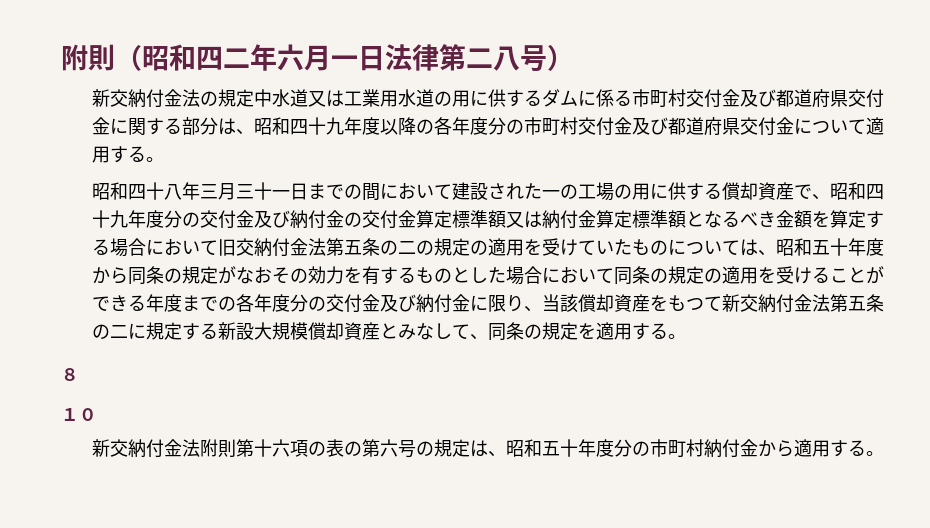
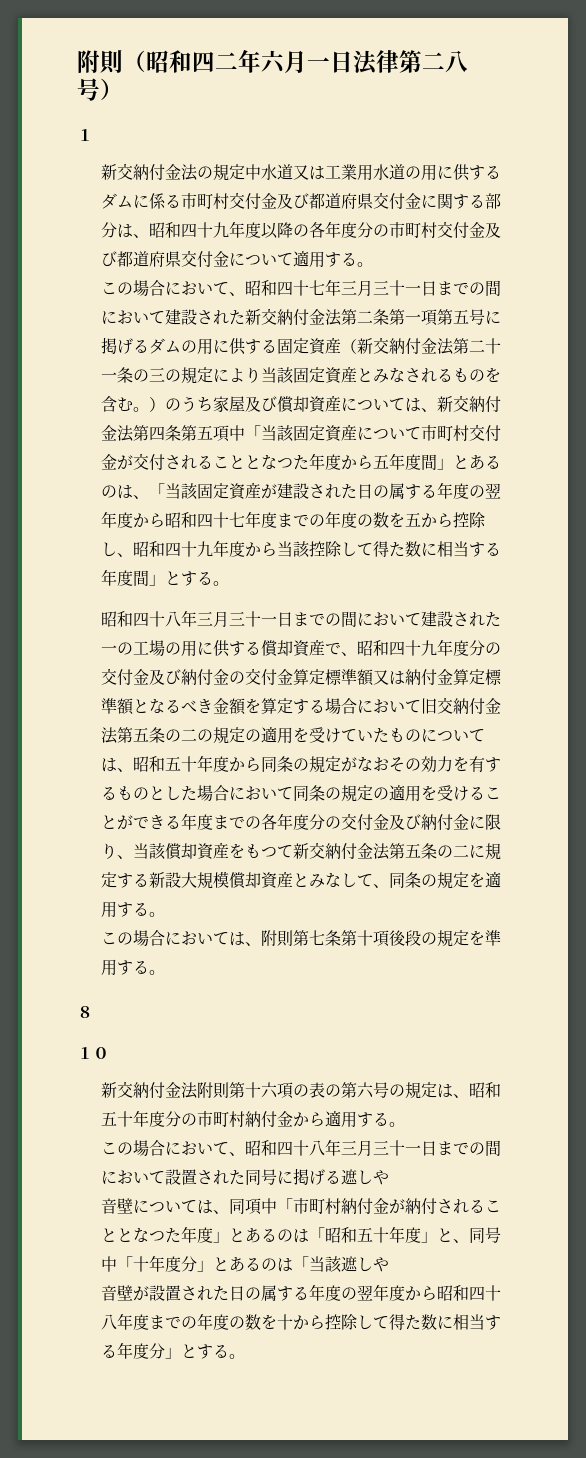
(574, 58) none -> [77,129,93,141] // １
(165, 159) none -> [101,279,502,296] [101,308,502,326] [101,337,502,355] [101,366,502,384] [101,395,502,413] [101,424,502,442] [101,453,502,471] [101,482,502,500] [101,511,487,528] [101,540,502,558] [101,569,230,586] // この場合において、昭和四十七年三月三十一日までの間において建設された新交納付金法第二条第一項第五号に掲げるダムの用に供する固定資産（新交納付金法第二十一条の三の規定により当該固定資産とみなされるものを含む。）のうち家屋及び償却資産については、新交納付金法第四条第五項中「当該固定資産について市町村交付金が交付されることとなつた年度から五年度間」とあるのは、「当該固定資産が建設された日の属する年度の翌年度から昭和四十七年度までの年度の数を五から控除し、昭和四十九年度から当該控除して得た数に相当する年度間」とする。
(687, 336) none -> [101,930,502,947] [101,959,166,976] // この場合においては、附則第七条第十項後段の規定を準用する。
(885, 453) none -> [101,1139,502,1156] [101,1168,390,1185] [101,1198,502,1215] [101,1226,502,1243] [101,1255,390,1273] [101,1284,502,1301] [101,1313,502,1330] [101,1342,246,1359] // この場合において、昭和四十八年三月三十一日までの間において設置された同号に掲げる遮しや // 音壁については、同項中「市町村納付金が納付されることとなつた年度」とあるのは「昭和五十年度」と、同号中「十年度分」とあるのは「当該遮しや // 音壁が設置された日の属する年度の翌年度から昭和四十八年度までの年度の数を十から控除して得た数に相当する年度分」とする。

